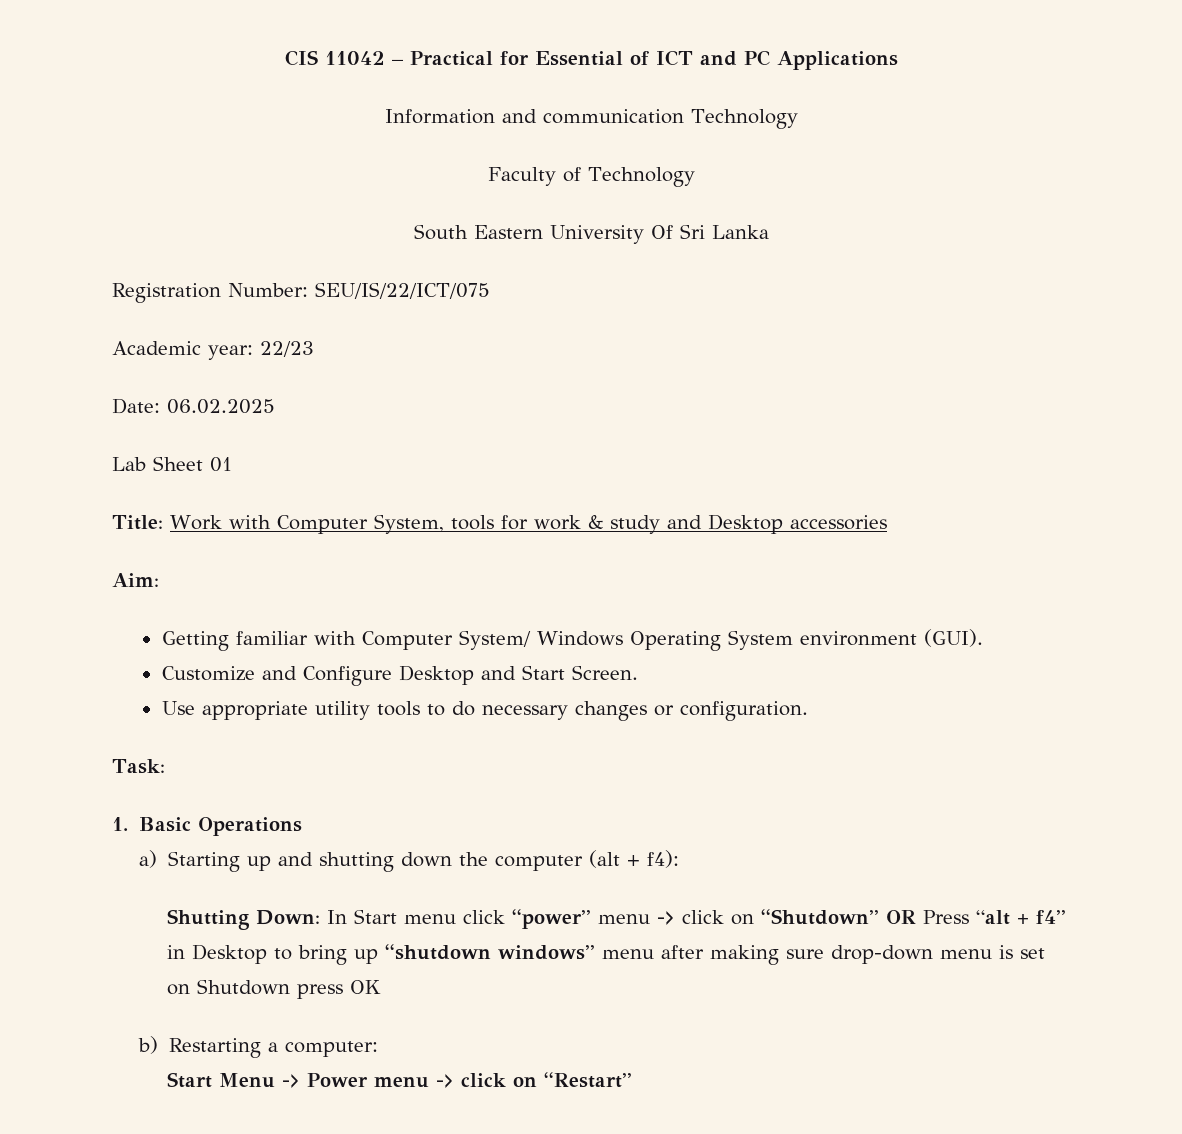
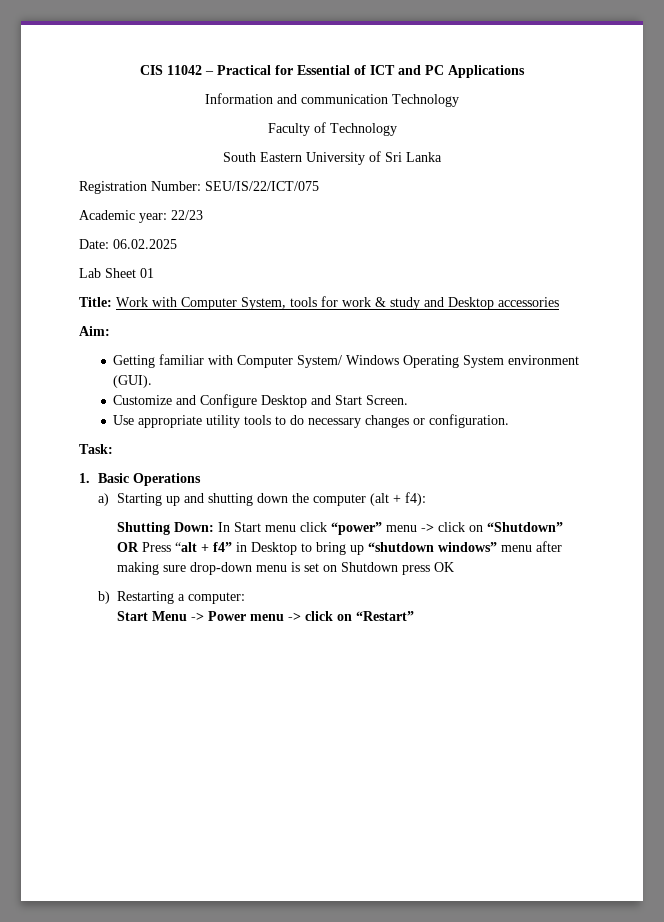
[650,225,673,239] Of -> [369,151,381,162] of

